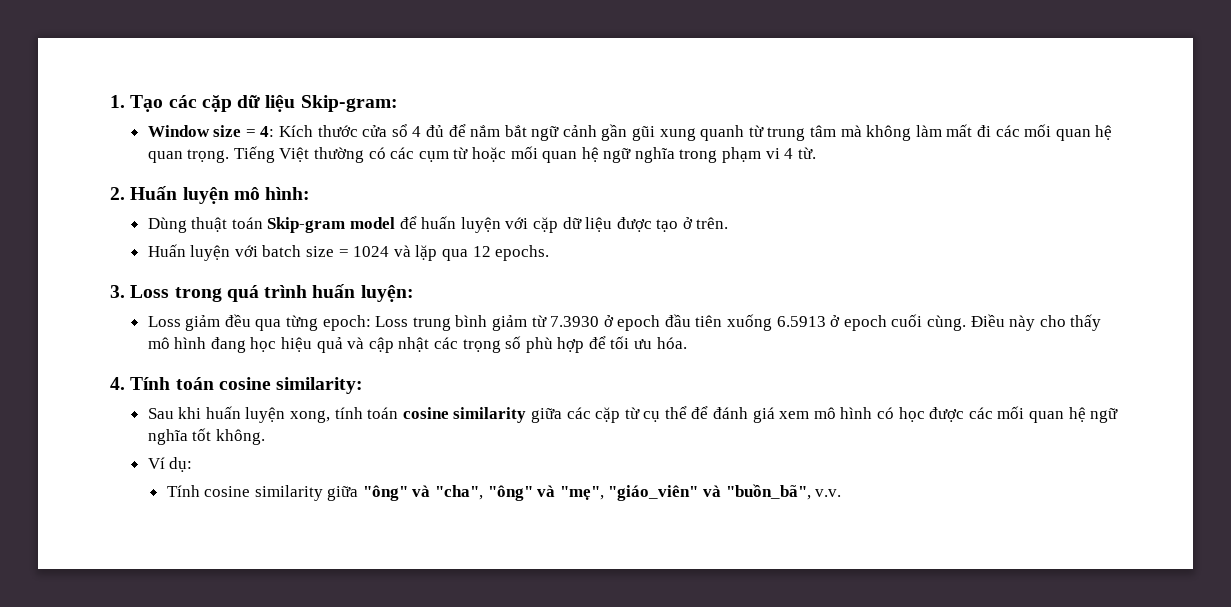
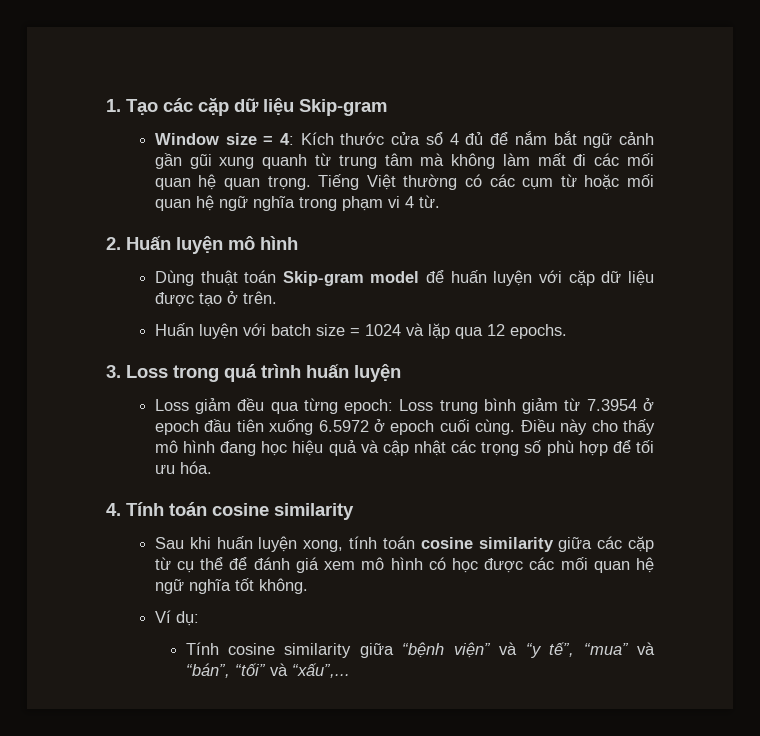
[300,95,398,112] Skip-gram: -> [299,99,387,116] Skip-gram
[265,187,311,200] hình: -> [260,236,298,250] hình
[360,285,414,302] luyện: -> [354,364,401,382] luyện
[550,316,600,327] 7.3930 -> [586,399,637,411] 7.3954
[776,316,826,327] 6.5913 -> [318,420,369,432] 6.5972
[276,377,364,394] similarity: -> [274,503,354,520] similarity
[362,484,842,501] "ông" và "cha", "ông" và "mẹ", "giáo_viên" và "buồn_bã", v.v. -> [402,642,655,658] [185,663,350,678] “bệnh viện” và “y tế”, “mua” và “bán”, “tối” và “xấu”,...

